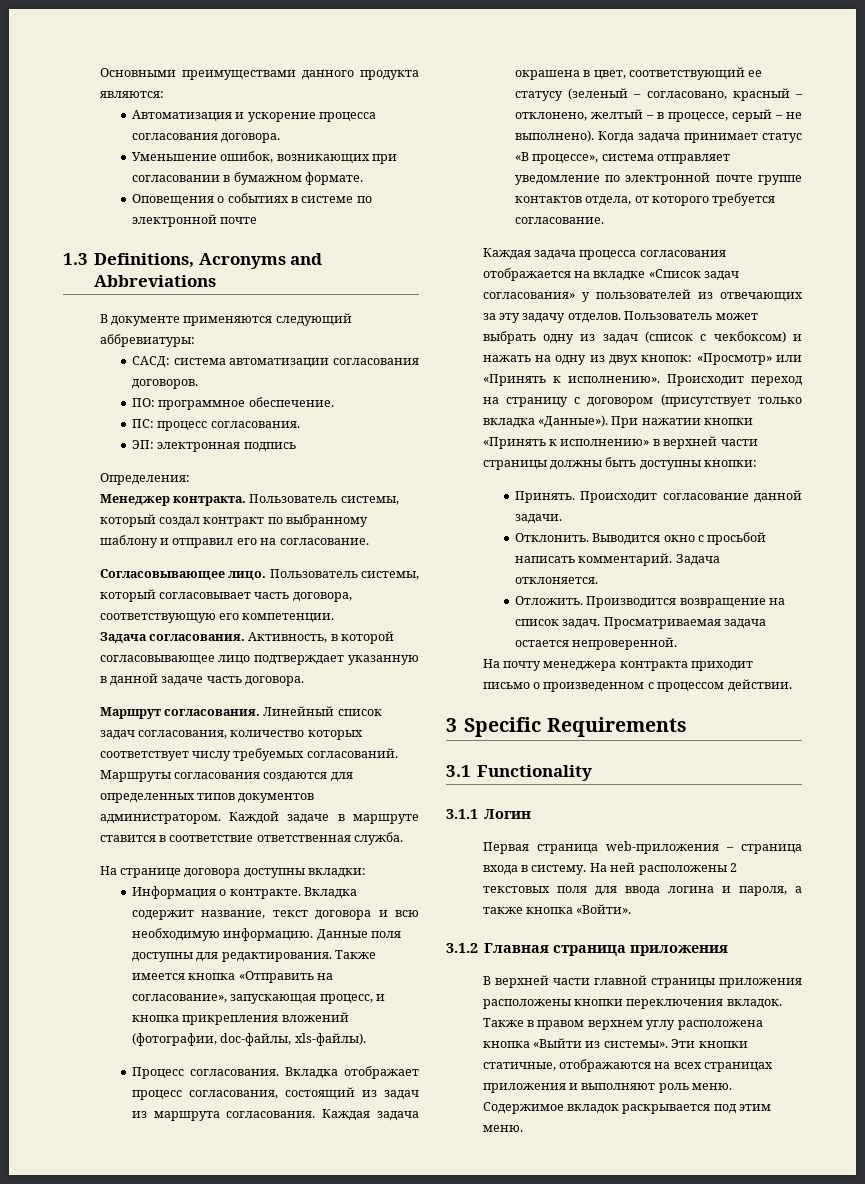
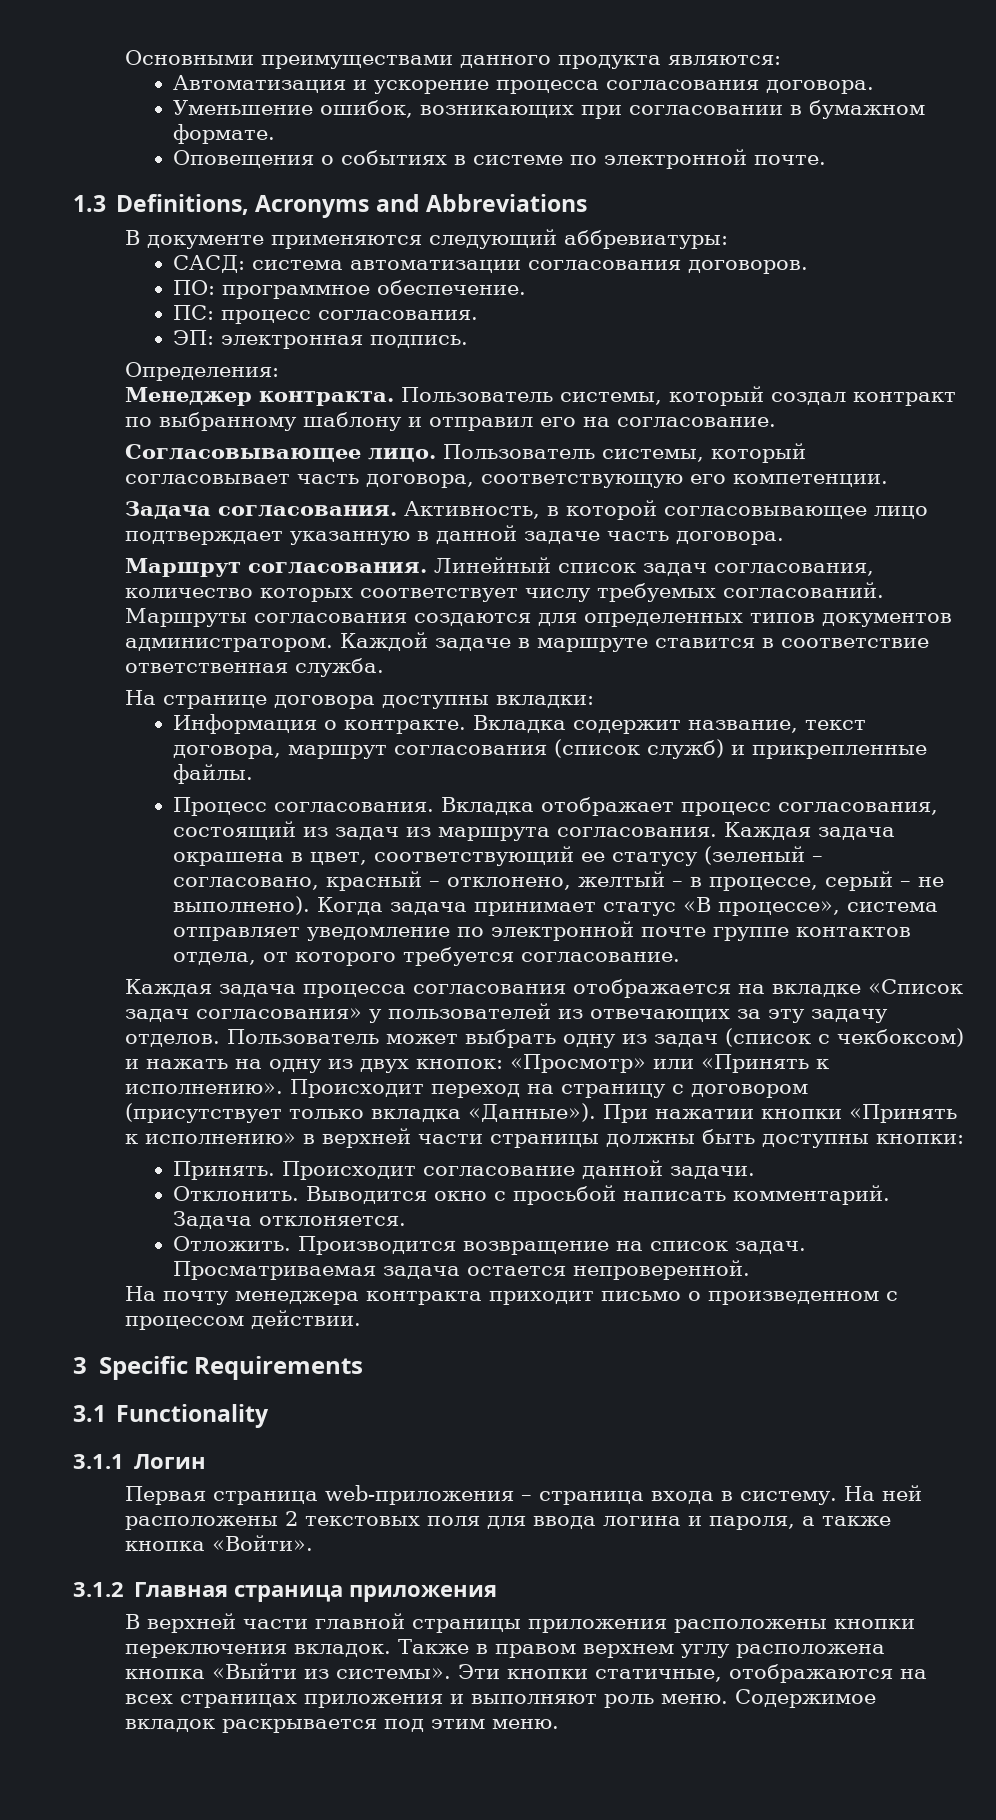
[220,217,258,224] почте -> [754,155,827,165] почте.
[243,442,296,452] подпись -> [370,335,469,348] подпись.
[315,910,419,920] [131,928,401,941] [131,950,376,962] [131,971,333,983] [131,994,385,1004] [131,1012,349,1025] [131,1033,366,1046] договора и всю необходимую информацию. Данные поля доступны для редактирования. Также имеется кнопка «Отправить на согласование», запускающая процесс, и кнопка прикрепления вложений (фотографии, doc-файлы, xls-файлы). -> [173,739,928,759] [173,764,254,784] договора, маршрут согласования (список служб) и прикрепленные файлы.

